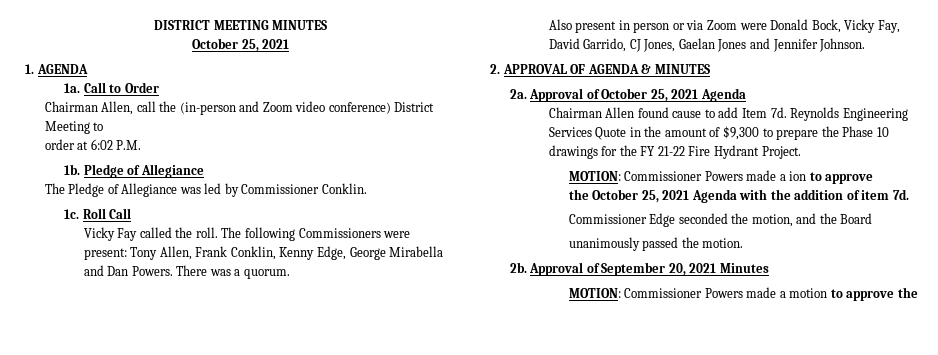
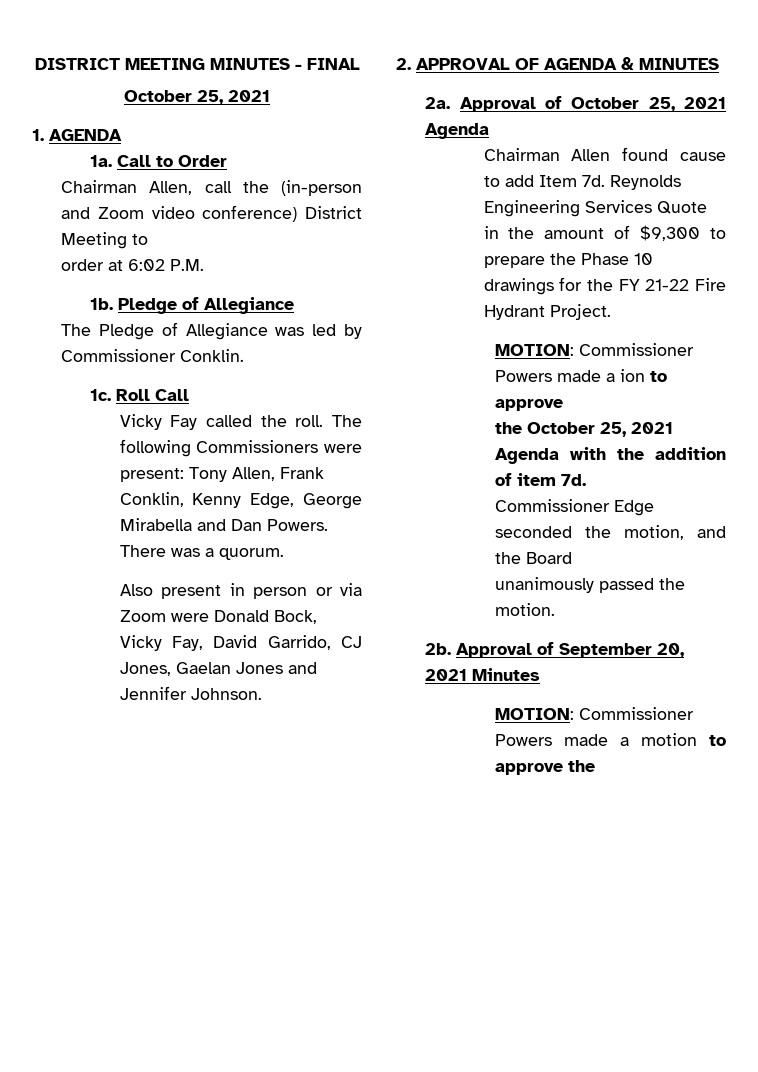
(328, 25) none -> [294,58,360,70] - FINAL

